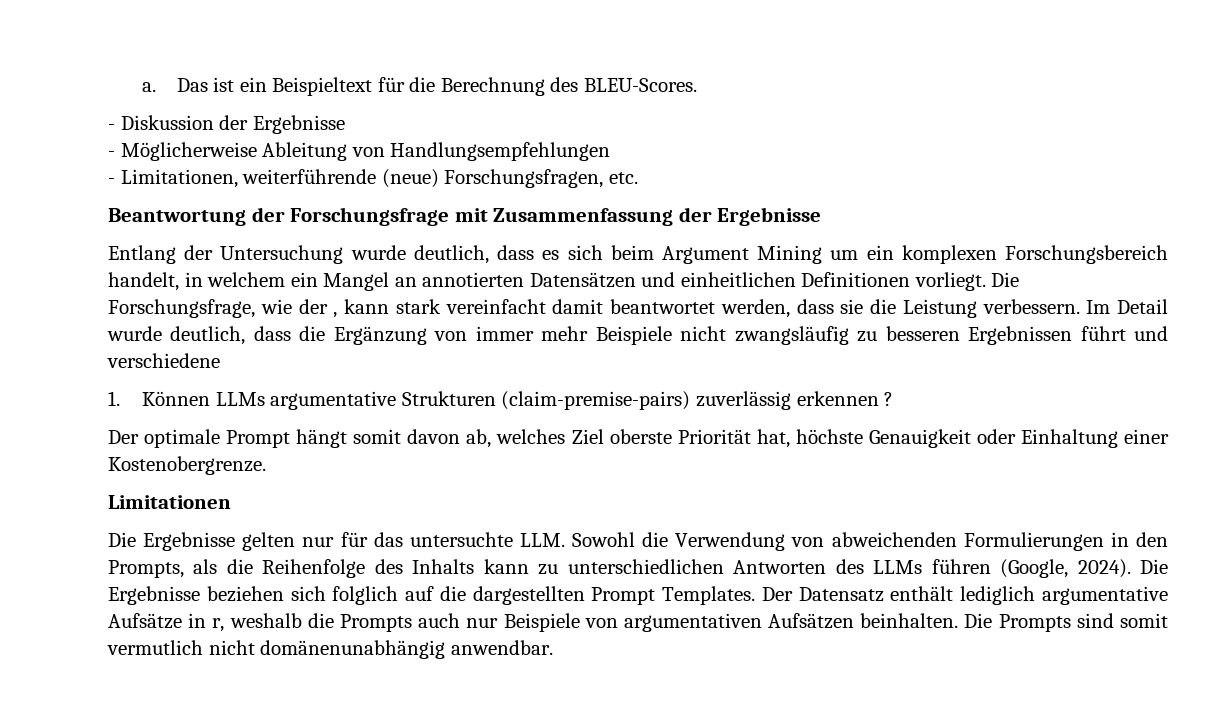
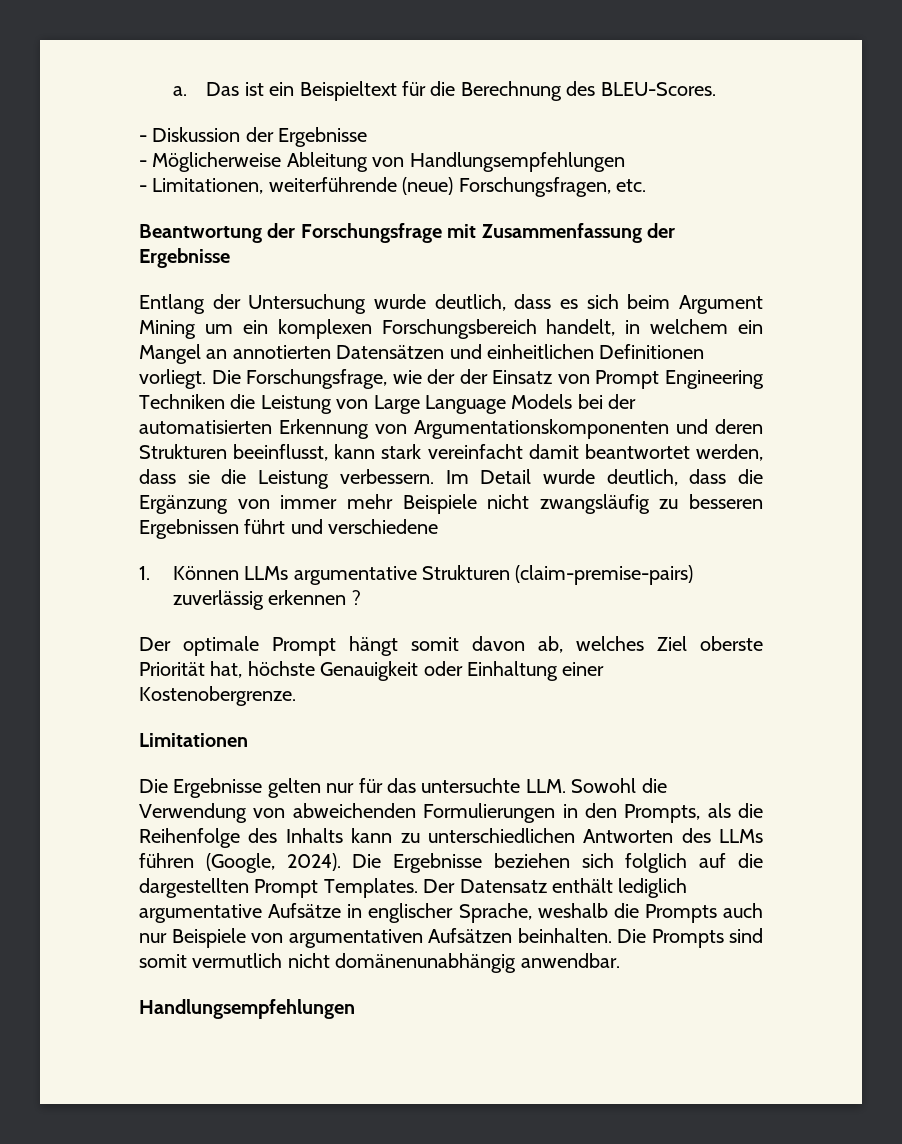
[333,312,338,318] , -> [459,369,765,389] [139,394,637,414] [139,419,763,439] [139,444,329,461] der Einsatz von Prompt Engineering Techniken die Leistung von Large Language Models bei der automatisierten Erkennung von Argumentationskomponenten und deren Strukturen beeinflusst,
[212,618,225,632] r, -> [368,903,532,923] englischer Sprache,
(553, 647) none -> [139,999,355,1019] // Handlungsempfehlungen

